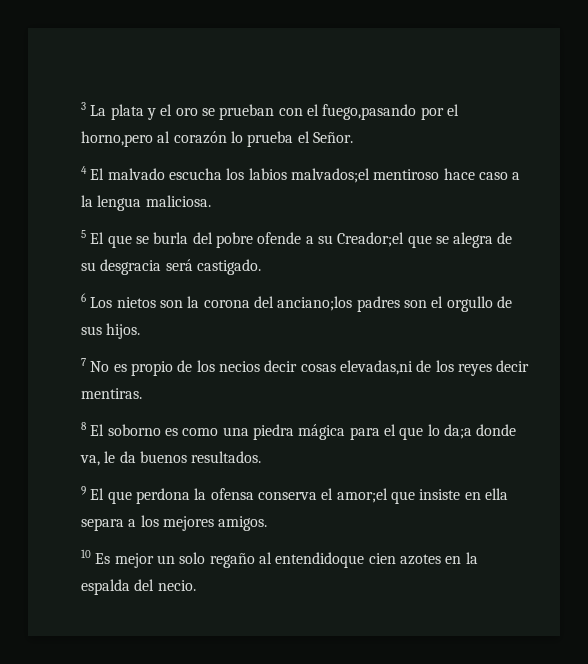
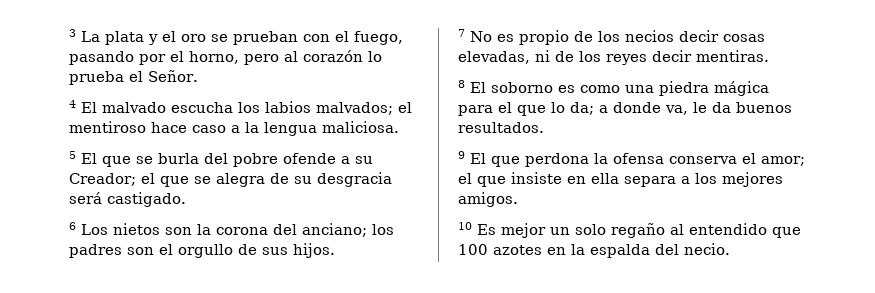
[322,104,459,120] [81,131,153,147] fuego,pasando por el horno,pero -> [354,31,403,45] [69,51,279,65] fuego, pasando por el horno, pero
[290,168,370,183] malvados;el -> [316,102,412,115] malvados; el
[337,232,405,247] Creador;el -> [69,173,155,186] Creador; el
[277,296,353,311] anciano;los -> [302,223,394,237] anciano; los
[339,360,413,375] elevadas,ni -> [458,50,550,64] elevadas, ni
[443,424,472,439] da;a -> [570,102,608,115] da; a
[336,488,388,503] amor;el -> [761,156,805,166] [458,173,472,184] amor; el
[275,552,396,568] entendidoque cien -> [689,223,801,238] [458,244,488,255] entendido que 100

